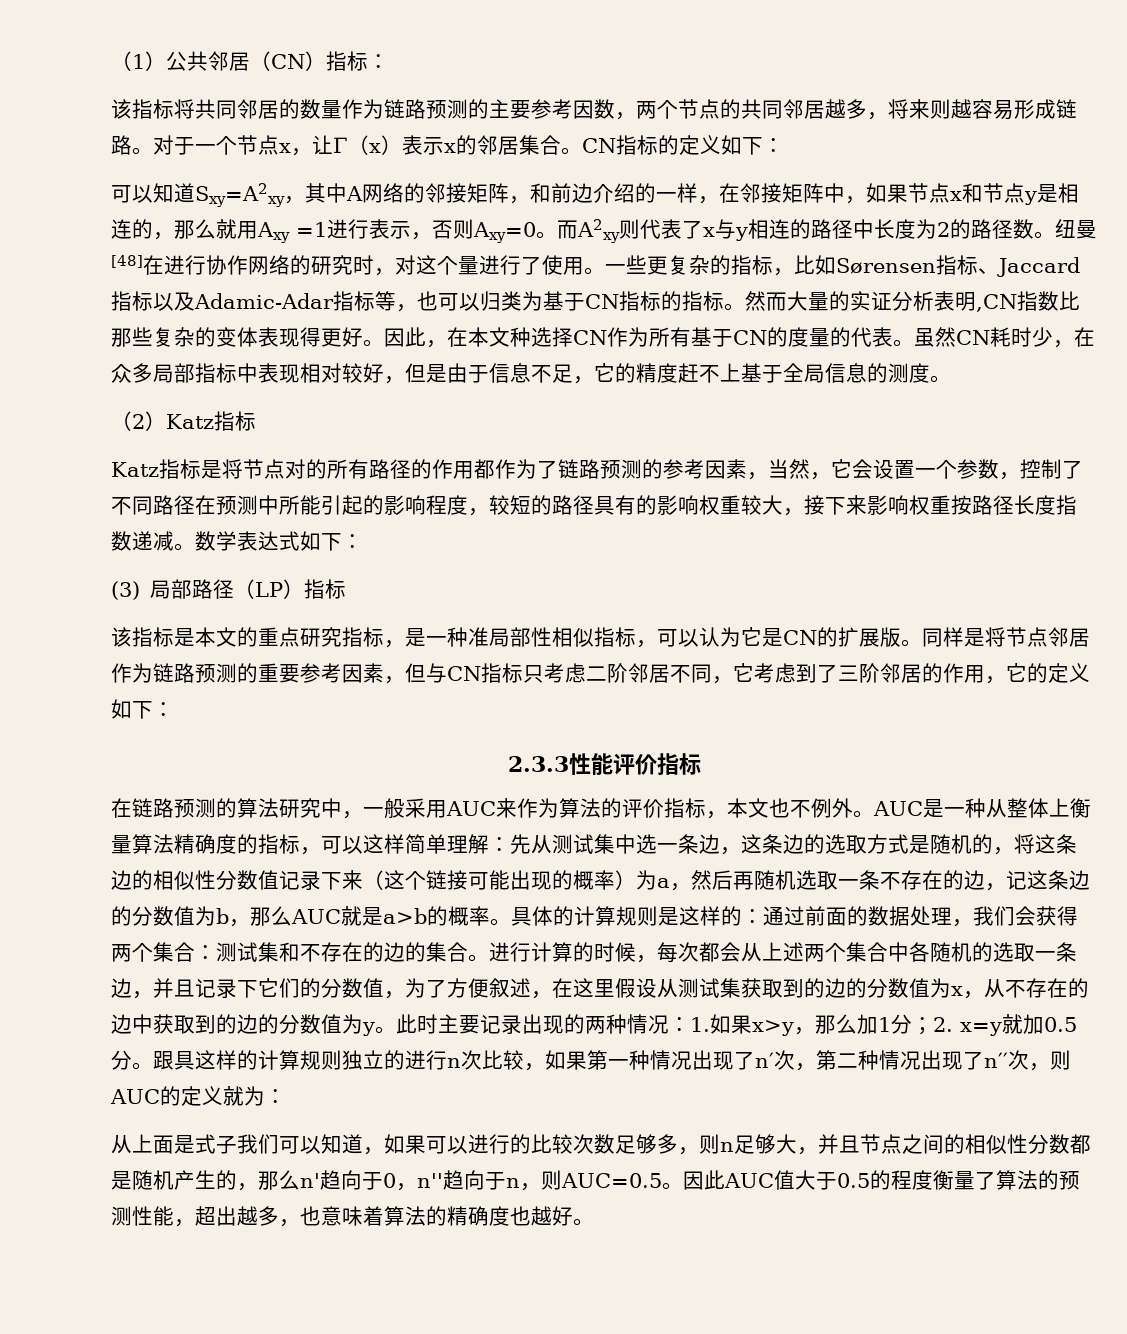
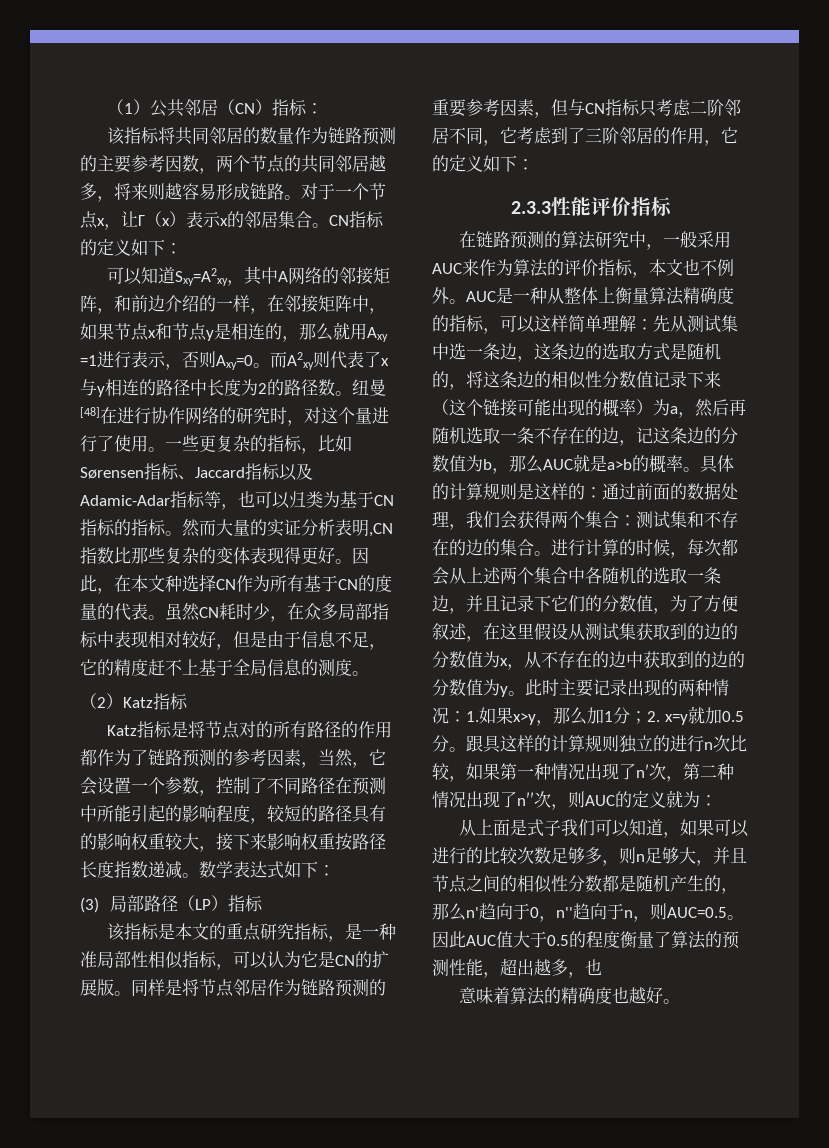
(321, 1216) none -> (602, 967) //

